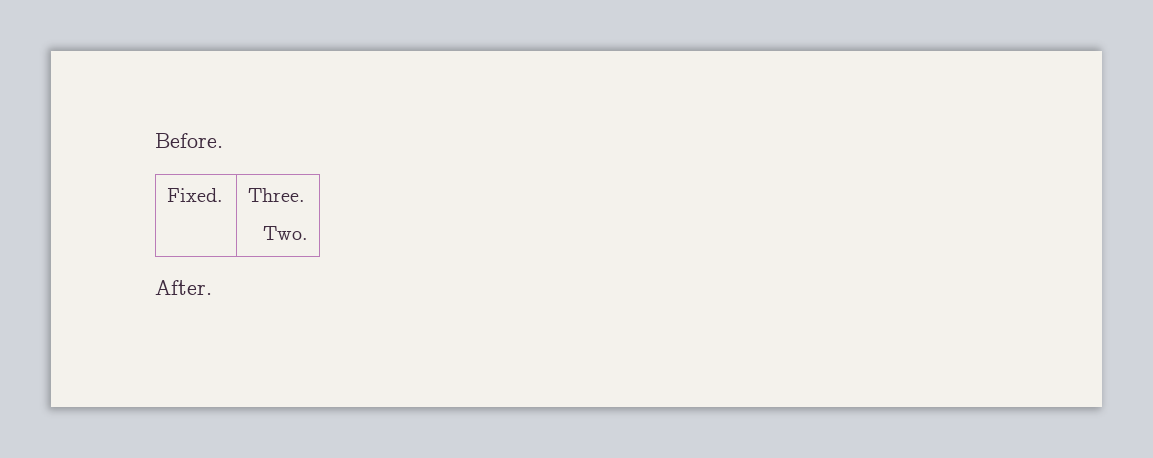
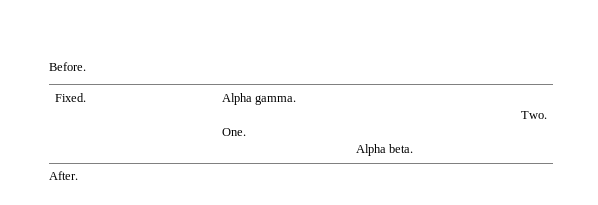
[248,188,306,202] Three. -> [221,93,297,105] Alpha gamma.
(308, 233) none -> [221,128,246,136] [355,144,414,156] // One. // Alpha beta.

